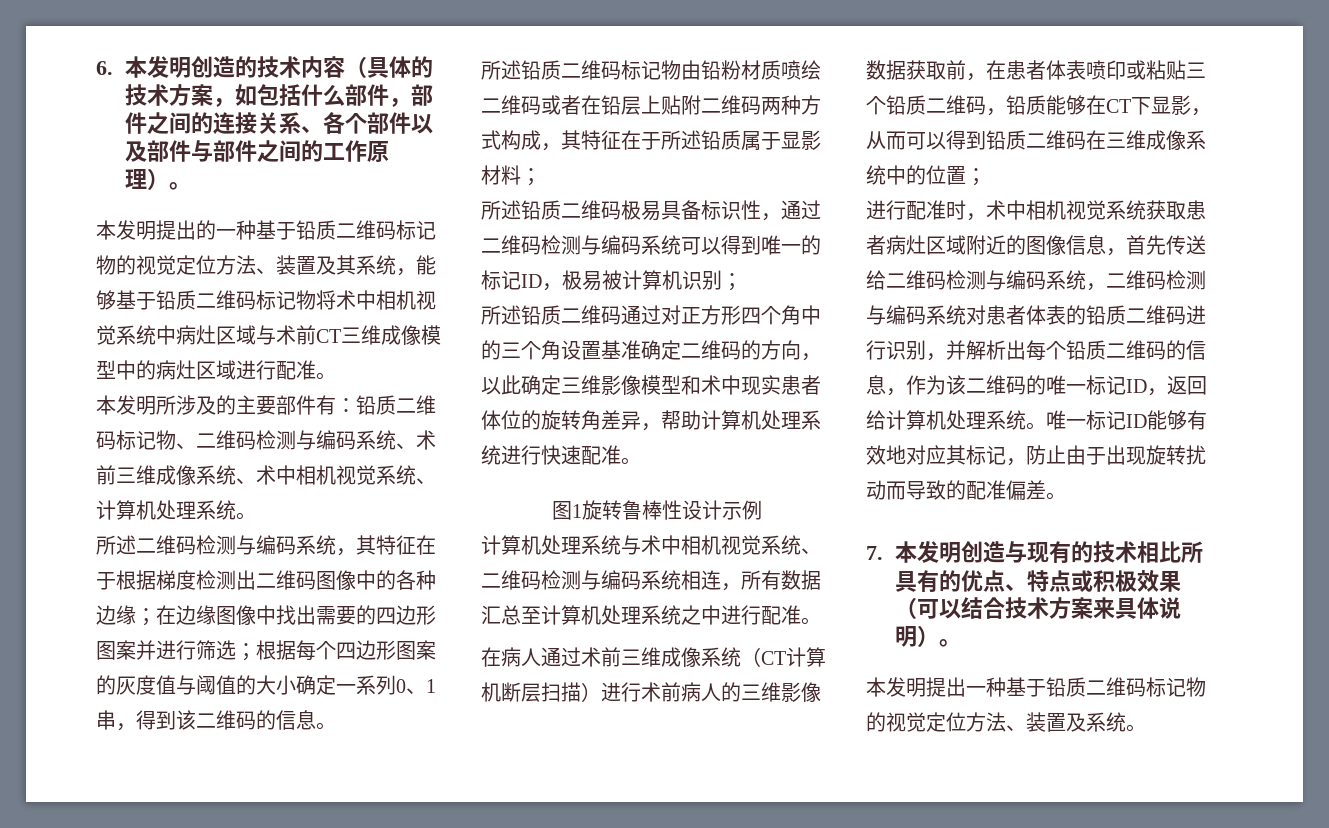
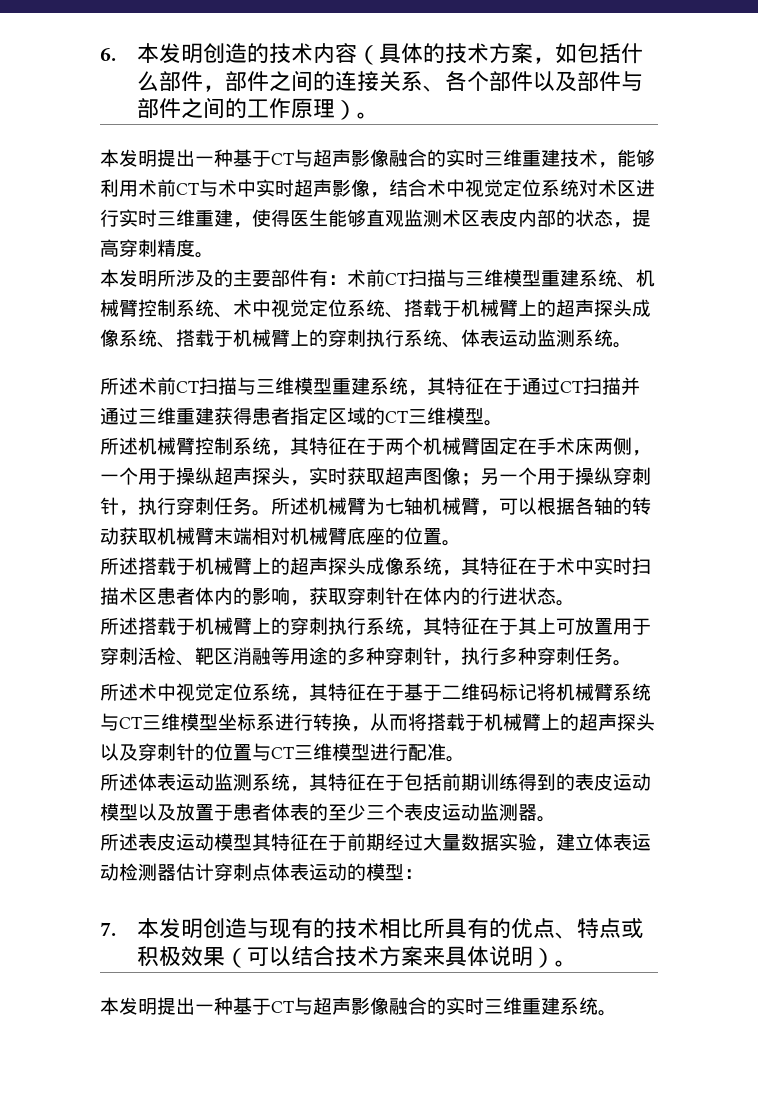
[196,220,436,240] [96,255,436,276] [96,290,436,310] [96,325,441,345] [96,360,316,380] 的一种基于铅质二维码标记物的视觉定位方法、装置及其系统，能够基于铅质二维码标记物将术中相机视觉系统中病灶区域与术前CT三维成像模型中的病灶区域进行配准 -> [195,149,655,168] [100,179,655,198] [100,209,651,228] [100,239,195,257] 一种基于CT与超声影像融合的实时三维重建技术，能够利用术前CT与术中实时超声影像，结合术中视觉定位系统对术区进行实时三维重建，使得医生能够直观监测术区表皮内部的状态，提高穿刺精度
[356,395,436,415] [96,430,436,450] [96,465,436,485] [96,500,256,520] [96,535,436,556] [96,570,436,590] [96,605,436,626] [96,640,436,661] [96,675,436,695] [96,710,336,731] [481,60,821,80] [481,95,821,115] [481,130,821,151] [481,165,541,186] [481,200,821,221] [481,235,821,255] [481,270,742,291] [481,305,821,325] [481,340,821,361] [481,375,821,395] [481,410,821,431] [481,445,641,465] [552,500,762,520] [481,535,821,555] [481,570,821,591] [481,605,821,625] [481,647,826,667] [481,682,821,702] [866,60,1206,81] [866,95,1211,116] [866,130,1206,150] [866,165,986,186] [866,200,1206,221] [866,235,1206,256] [866,270,1206,291] [866,305,1206,325] [866,340,1206,361] [866,375,1207,396] [866,410,1207,430] [866,445,1206,466] [866,480,1066,501] 铅质二维码标记物、二维码检测与编码系统、术前三维成像系统、术中相机视觉系统、计算机处理系统。 // 所述二维码检测与编码系统，其特征在于根据梯度检测出二维码图像中的各种边缘；在边缘图像中找出需要的四边形图案并进行筛选；根据每个四边形图案的灰度值与阈值的大小确定一系列0、1串，得到该二维码的信息。 // 所述铅质二维码标记物由铅粉材质喷绘二维码或者在铅层上贴附二维码两种方式构成，其特征在于所述铅质属于显影材料； // 所述铅质二维码极易具备标识性，通过二维码检测与编码系统可以得到唯一的标记ID，极易被计算机识别； // 所述铅质二维码通过对正方形四个角中的三个角设置基准确定二维码的方向，以此确定三维影像模型和术中现实患者体位的旋转角差异，帮助计算机处理系统进行快速配准。 // 图1旋转鲁棒性设计示例 // 计算机处理系统与术中相机视觉系统、二维码检测与编码系统相连，所有数据汇总至计算机处理系统之中进行配准。 // 在病人通过术前三维成像系统（CT计算机断层扫描）进行术前病人的三维影像数据获取前，在患者体表喷印或粘贴三个铅质二维码，铅质能够在CT下显影，从而可以得到铅质二维码在三维成像系统中的位置； // 进行配准时，术中相机视觉系统获取患者病灶区域附近的图像信息，首先传送给二维码检测与编码系统，二维码检测与编码系统对患者体表的铅质二维码进行识别，并解析出每个铅质二维码的信息，作为该二维码的唯一标记ID，返回给计算机处理系统。唯一标记ID能够有效地对应其标记，防止由于出现旋转扰动而导致的配准偏差。 -> [347,269,655,288] [100,299,651,318] [100,329,632,348] [100,377,640,396] [100,407,503,426] [100,437,651,456] [100,467,651,486] [100,497,651,516] [100,527,461,546] [100,557,651,576] [100,587,575,606] [100,617,651,636] [100,647,632,666] [100,683,651,702] [100,713,655,732] [100,743,465,762] [100,773,651,792] [100,803,556,822] [100,833,651,852] [100,863,423,881] 术前CT扫描与三维模型重建系统、机械臂控制系统、术中视觉定位系统、搭载于机械臂上的超声探头成像系统、搭载于机械臂上的穿刺执行系统、体表运动监测系统。 // 所述术前CT扫描与三维模型重建系统，其特征在于通过CT扫描并通过三维重建获得患者指定区域的CT三维模型。 // 所述机械臂控制系统，其特征在于两个机械臂固定在手术床两侧，一个用于操纵超声探头，实时获取超声图像；另一个用于操纵穿刺针，执行穿刺任务。所述机械臂为七轴机械臂，可以根据各轴的转动获取机械臂末端相对机械臂底座的位置。 // 所述搭载于机械臂上的超声探头成像系统，其特征在于术中实时扫描术区患者体内的影响，获取穿刺针在体内的行进状态。 // 所述搭载于机械臂上的穿刺执行系统，其特征在于其上可放置用于穿刺活检、靶区消融等用途的多种穿刺针，执行多种穿刺任务。 // 所述术中视觉定位系统，其特征在于基于二维码标记将机械臂系统与CT三维模型坐标系进行转换，从而将搭载于机械臂上的超声探头以及穿刺针的位置与CT三维模型进行配准。 // 所述体表运动监测系统，其特征在于包括前期训练得到的表皮运动模型以及放置于患者体表的至少三个表皮运动监测器。 // 所述表皮运动模型其特征在于前期经过大量数据实验，建立体表运动检测器估计穿刺点体表运动的模型：
[1046,677,1206,697] [866,712,1086,732] 铅质二维码标记物的视觉定位方法、装置及 -> [271,997,560,1015] CT与超声影像融合的实时三维重建

